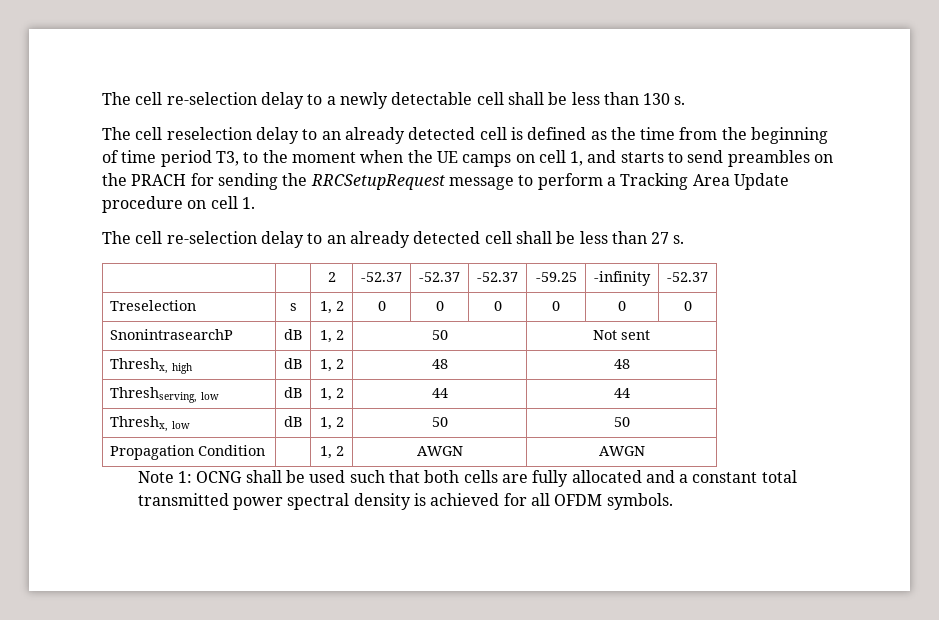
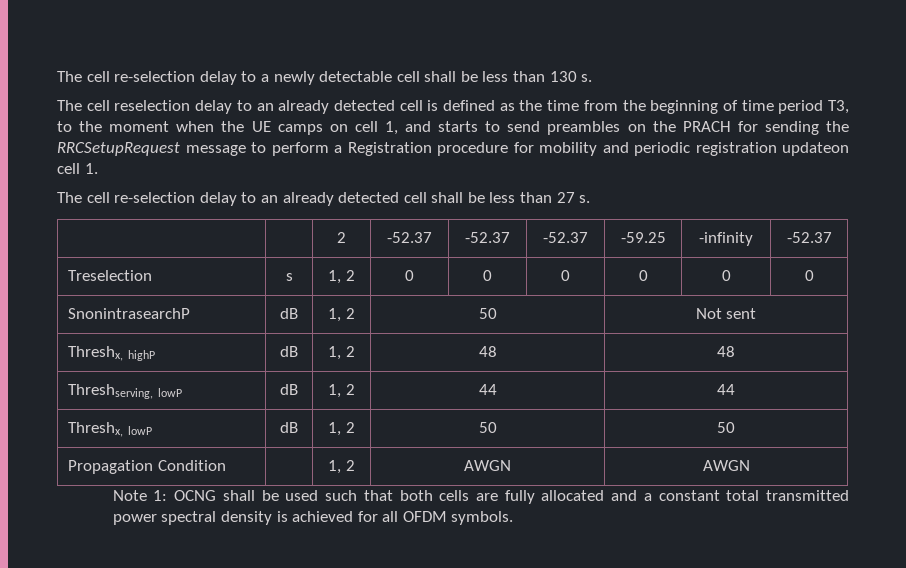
[620,173,789,190] [102,196,207,213] Tracking Area Update procedure on -> [347,142,849,156] Registration procedure for mobility and periodic registration updateon
[172,363,194,374] high -> [127,350,155,361] highP
[201,392,220,400] low -> [157,388,182,397] lowP
[172,421,191,429] low -> [127,426,152,435] lowP

